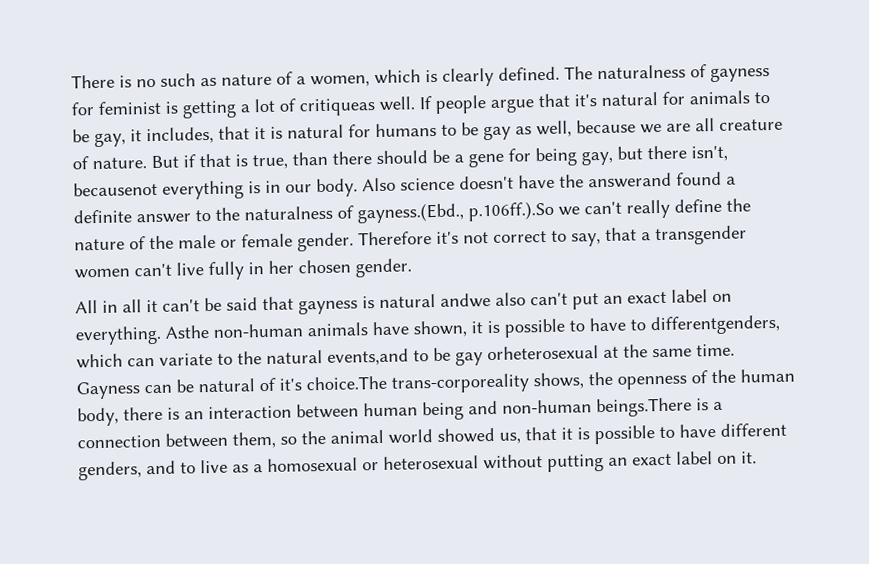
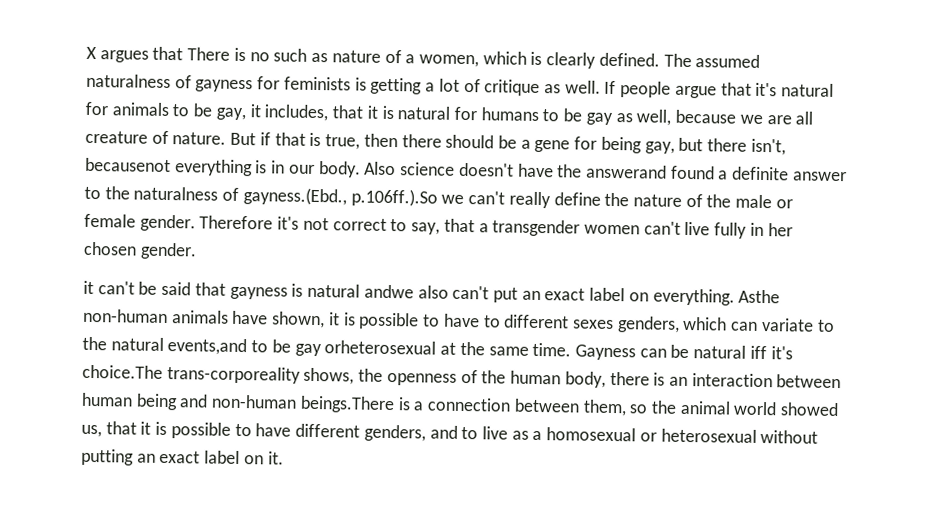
(71, 81) none -> [86,46,184,63] X argues that
(593, 73) none -> [695,54,761,68] assumed
[98,100,161,115] feminist -> [283,76,351,91] feminists
[299,98,376,117] critiqueas -> [484,79,561,97] critique as
[292,151,328,166] than -> [363,133,398,148] then
[75,299,142,314] All in all -> (197, 251) none
[650,314,780,336] differentgenders, -> [504,314,680,333] different sexes genders,
[259,377,276,392] of -> [749,345,767,360] iff

